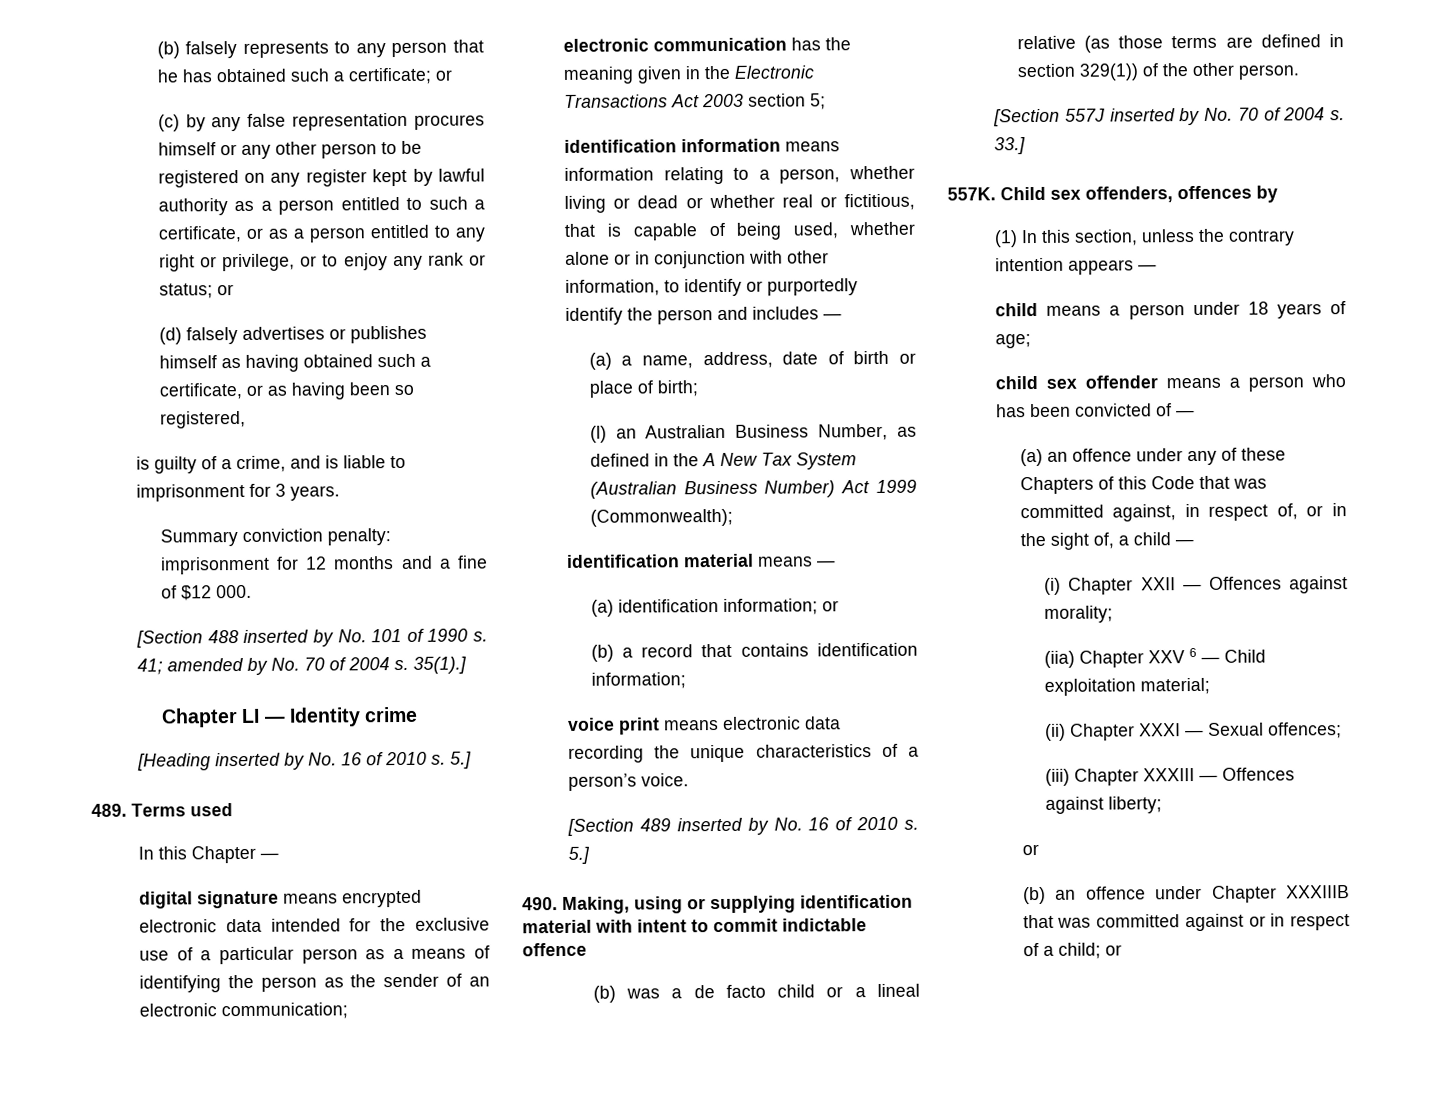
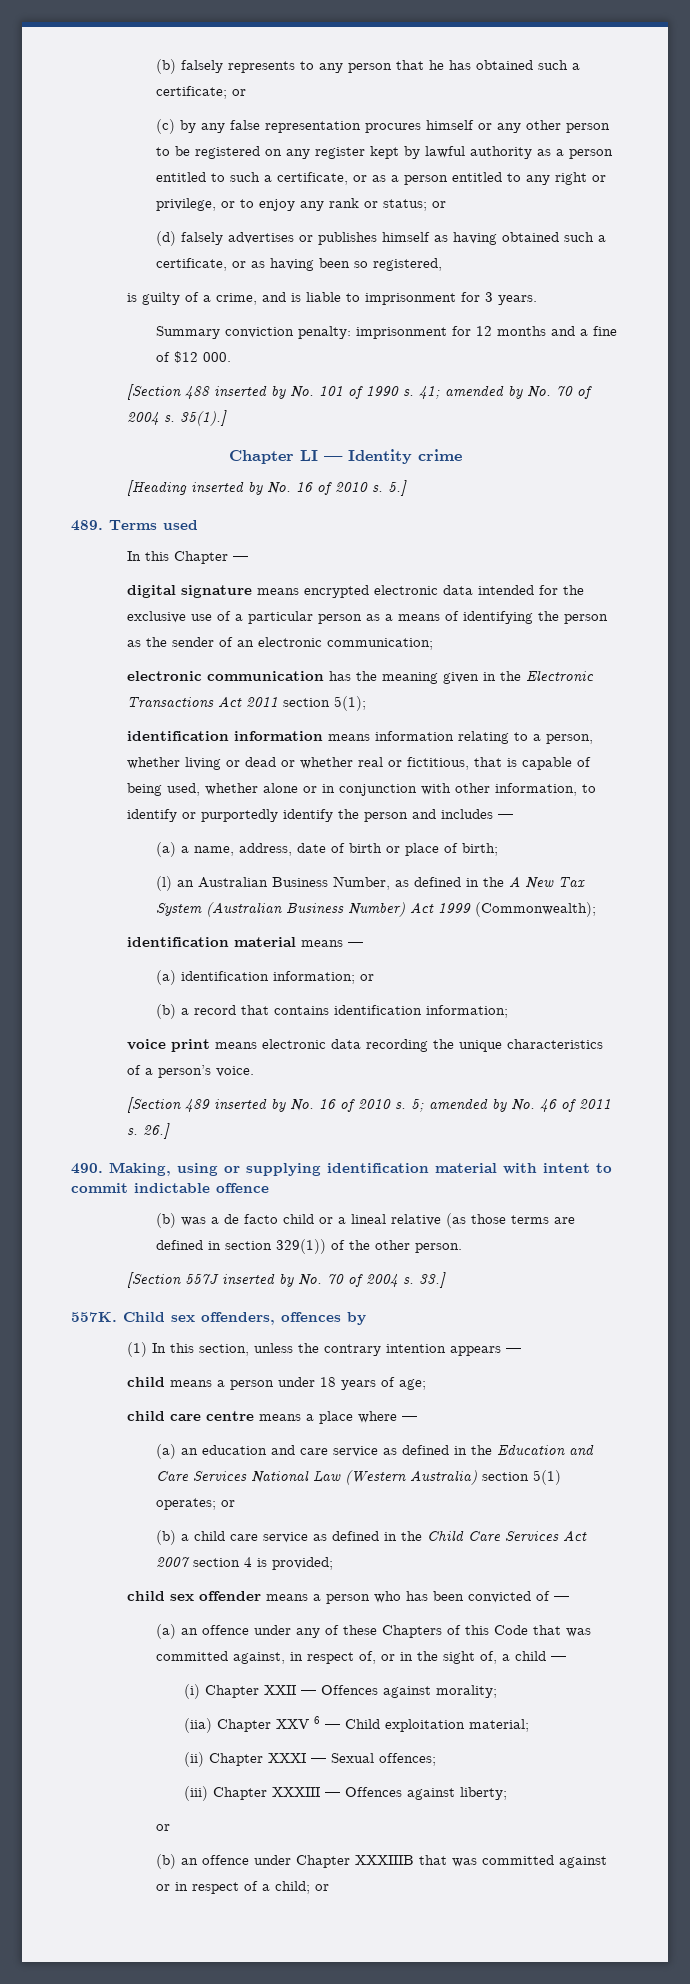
[702,93,827,110] 2003 section 5; -> [246,696,367,711] 2011 section 5(1);
[568,846,591,864] 5.] -> [411,1098,612,1112] [127,1123,171,1139] 5; amended by No. 46 of 2011 s. 26.]
(1032, 341) none -> [127,1411,418,1424] [155,1444,594,1459] [155,1470,561,1485] [155,1498,235,1510] [155,1530,587,1545] [155,1557,333,1570] // child care centre means a place where — // (a) an education and care service as defined in the Education and Care Services National Law (Western Australia) section 5(1) operates; or // (b) a child care service as defined in the Child Care Services Act 2007 section 4 is provided;

